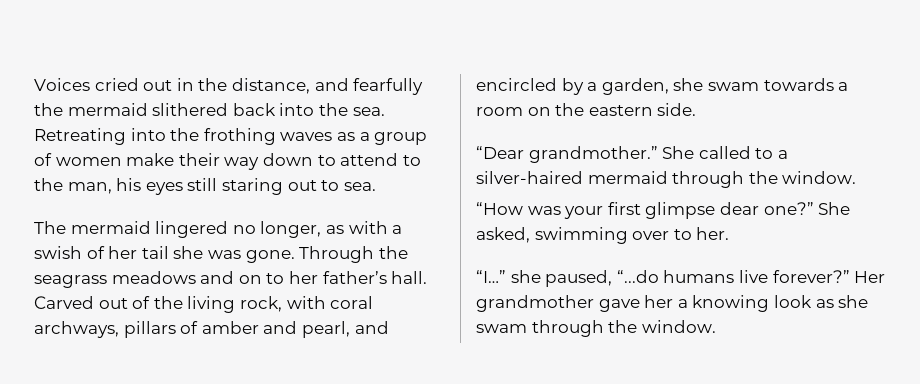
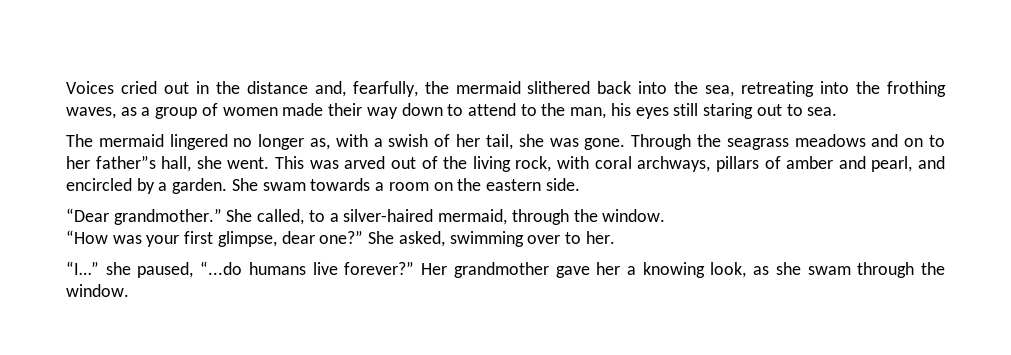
[231,78,424,95] distance, and fearfully -> [246,81,418,97] distance and, fearfully,
[352,107,385,116] [34,128,126,145] sea. Retreating -> [705,81,815,97] sea, retreating
[280,132,333,141] waves -> [66,107,116,119] waves,
[126,153,175,166] make -> [282,103,324,116] made
[260,221,344,238] longer, as -> [258,134,331,150] longer as,
[141,246,169,259] tail -> [485,134,513,150] tail,
[322,271,428,284] [34,296,94,309] father’s hall. Carved -> [95,155,386,172] father”s hall, she went. This was arved
[601,78,704,95] garden, she -> [172,178,258,194] garden. She
[698,146,751,159] called -> [257,209,305,225] called,
[587,171,668,184] mermaid -> [438,209,508,225] mermaid,
[645,202,716,219] glimpse -> [217,231,277,247] glimpse,
[773,295,812,308] look -> [710,262,747,278] look,

